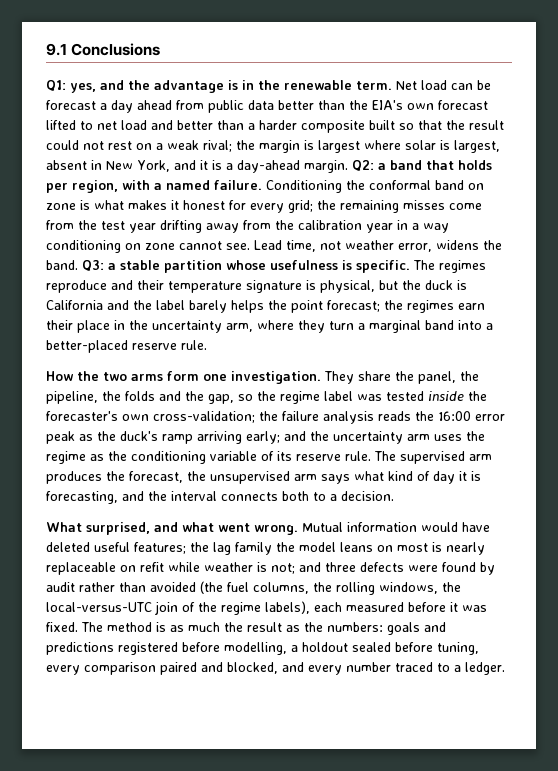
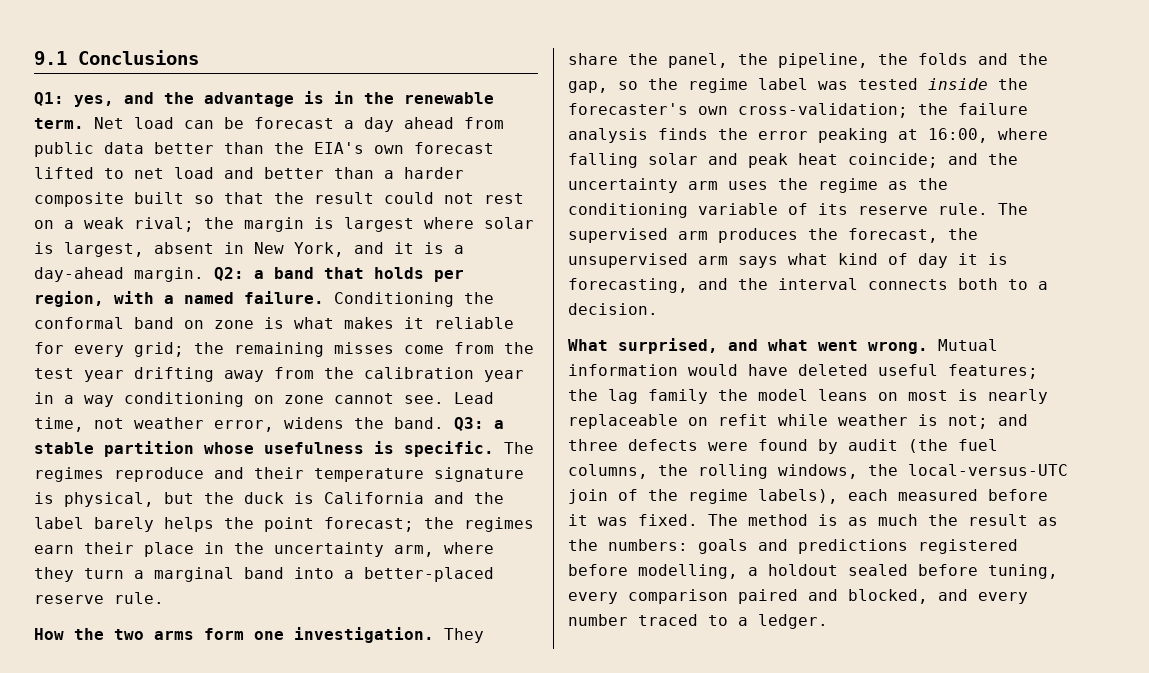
[183,200,225,210] honest -> [434,317,514,329] reliable
[378,411,505,421] [46,431,280,444] reads the 16:00 error peak as the duck's ramp arriving early; -> [658,128,1048,143] [568,153,938,168] finds the error peaking at 16:00, where falling solar and peak heat coincide;
[79,582,196,592] rather than avoided -> (898, 445) none

